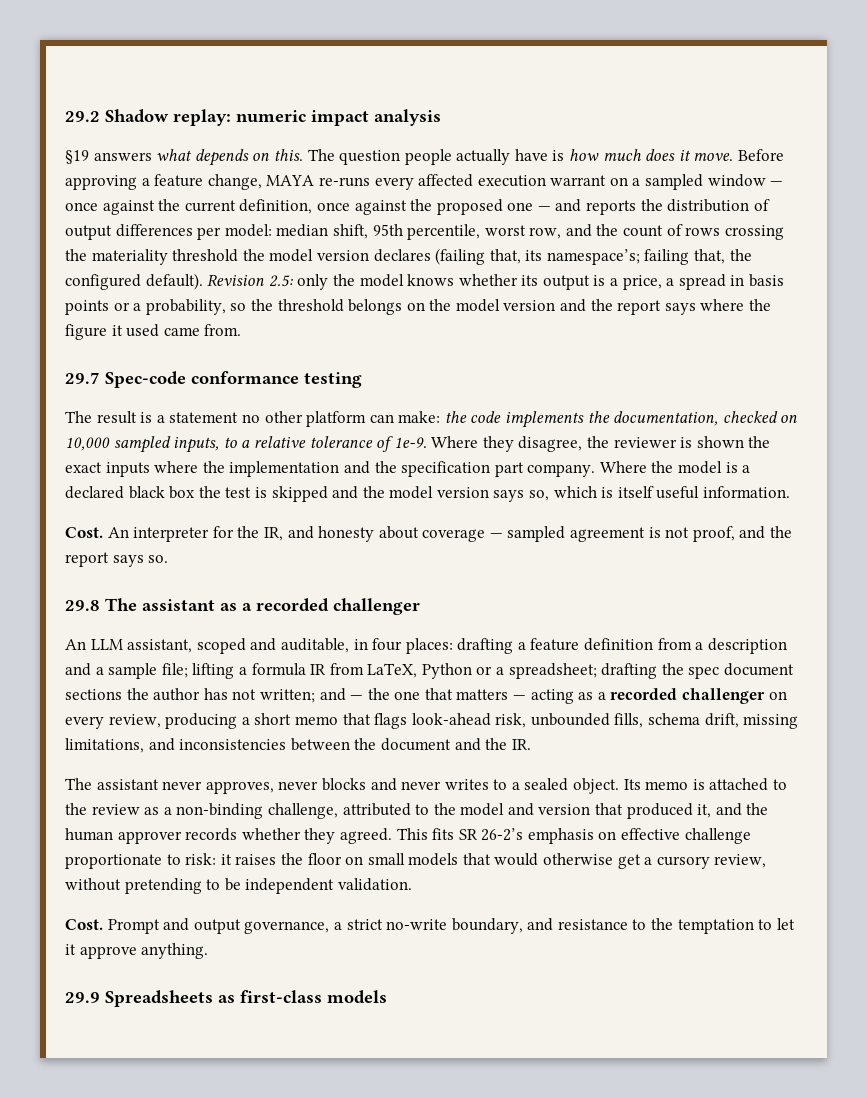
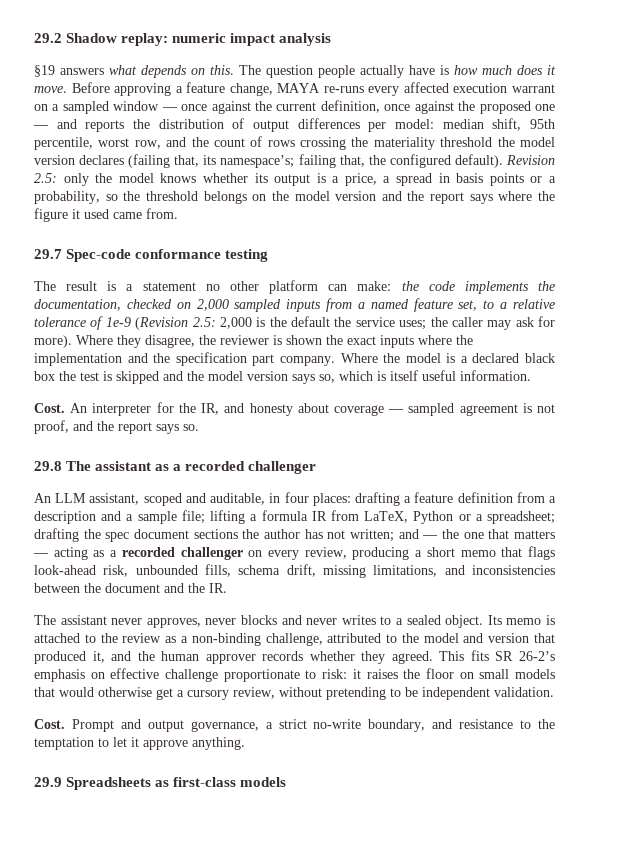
[65,436,220,453] 10,000 sampled inputs, -> [196,298,478,312] 2,000 sampled inputs from a named feature set,
[393,437,427,448] 1e-9. -> [105,316,555,330] [34,335,72,348] 1e-9 (Revision 2.5: 2,000 is the default the service uses; the caller may ask for more).

